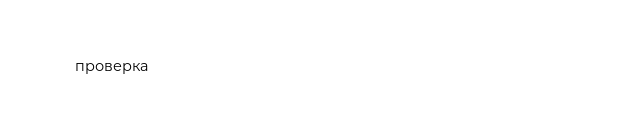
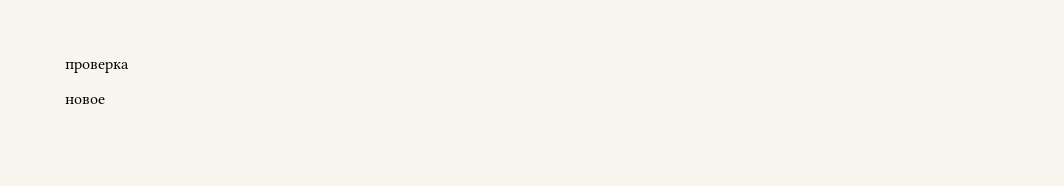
(148, 68) none -> [65,97,105,104] // новое

